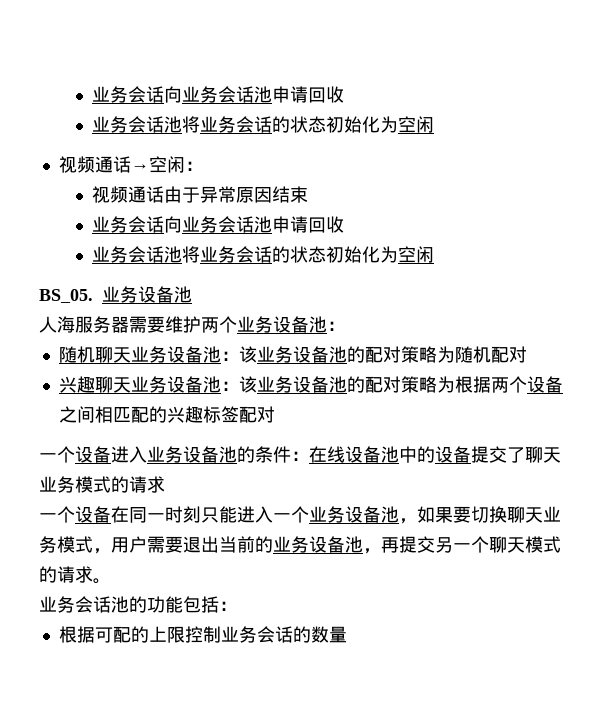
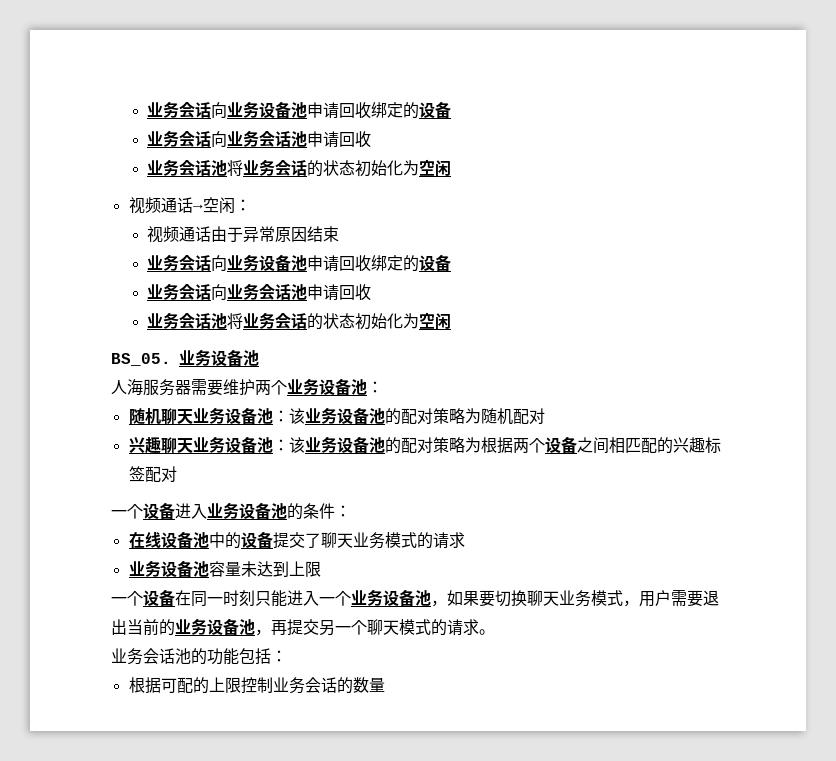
[92,86,219,103] 业务会话向业务 -> [147,101,452,119] [147,130,260,147] 业务会话向业务设备池申请回收绑定的设备 // 业务会话向业务
(309, 194) none -> [147,254,452,272] // 业务会话向业务设备池申请回收绑定的设备
(309, 456) none -> (351, 511) //
(165, 484) none -> [128,560,321,578] // 业务设备池容量未达到上限

